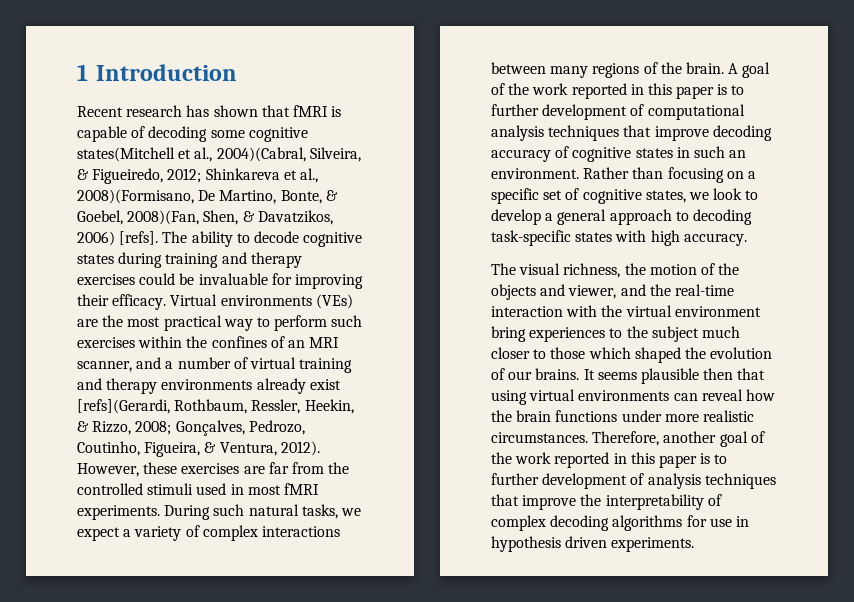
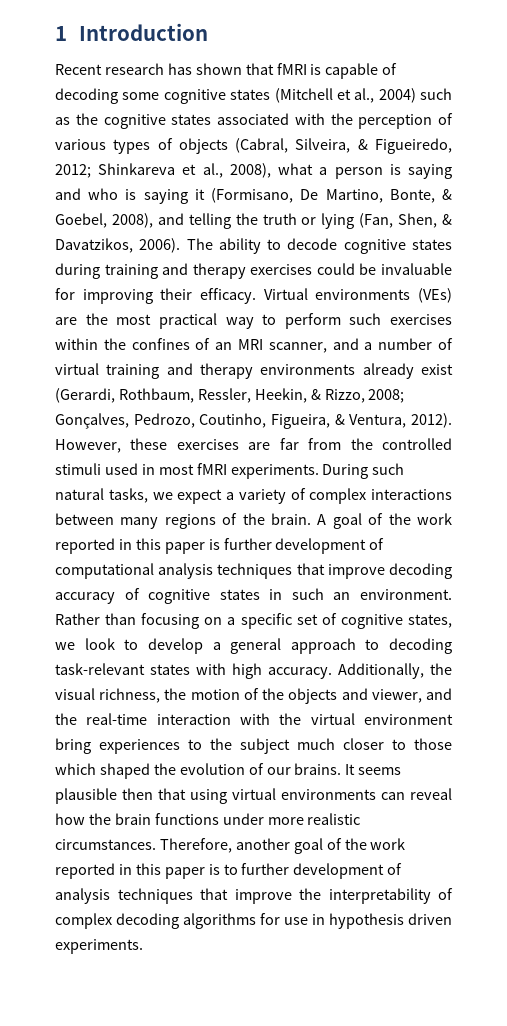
[77,147,306,162] states(Mitchell et al., 2004)(Cabral, -> [230,88,452,103] [55,113,453,129] [55,138,289,154] states (Mitchell et al., 2004) such as the cognitive states associated with the perception of various types of objects (Cabral,
[77,189,194,204] 2008)(Formisano, -> [229,163,453,179] [55,188,294,204] 2008), what a person is saying and who is saying it (Formisano,
[127,210,200,225] 2008)(Fan, -> [111,213,394,229] 2008), and telling the truth or lying (Fan,
[77,231,159,246] 2006) [refs]. -> [139,238,181,253] 2006).
[77,399,170,414] [refs](Gerardi, -> [55,388,115,403] (Gerardi,
[731,85,745,95] to -> (220, 544) none
[491,230,571,246] task-specific -> [55,663,145,675] task-relevant
[491,263,516,275] // The -> [338,663,452,679] Additionally, the

